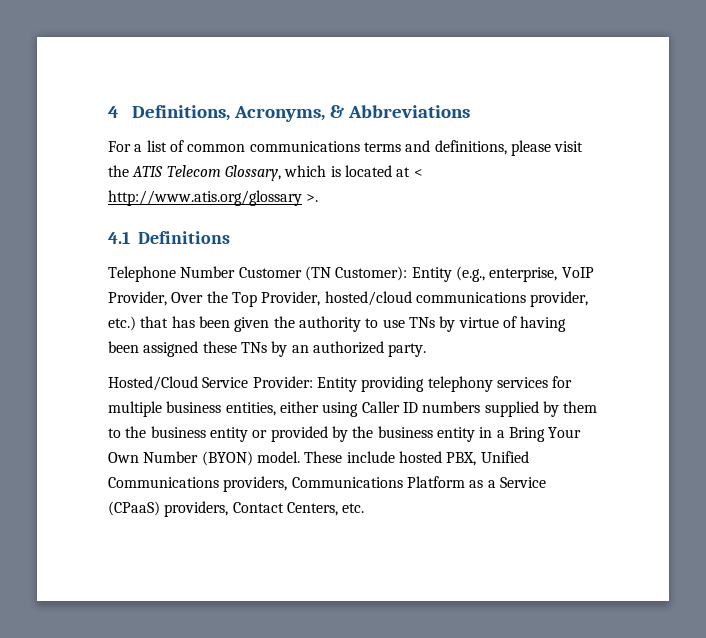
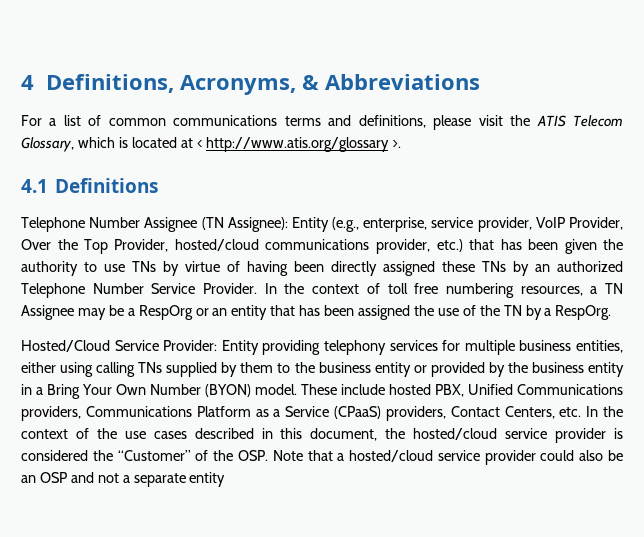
[238,266,408,281] Customer (TN Customer): -> [144,217,288,232] Assignee (TN Assignee):
(558, 274) none -> [431,217,532,232] service provider,
(139, 347) none -> [331,261,377,276] directly
[388,343,427,357] party. -> [21,283,623,298] [21,305,612,320] Telephone Number Service Provider. In the context of toll free numbering resources, a TN Assignee may be a RespOrg or an entity that has been assigned the use of the TN by a RespOrg.
[361,401,481,413] Caller ID numbers -> [96,362,163,377] calling TNs
(365, 508) none -> [586,406,624,417] [21,428,623,443] [21,450,624,465] [21,472,226,487] In the context of the use cases described in this document, the hosted/cloud service provider is considered the “Customer” of the OSP. Note that a hosted/cloud service provider could also be an OSP and not a separate entity

